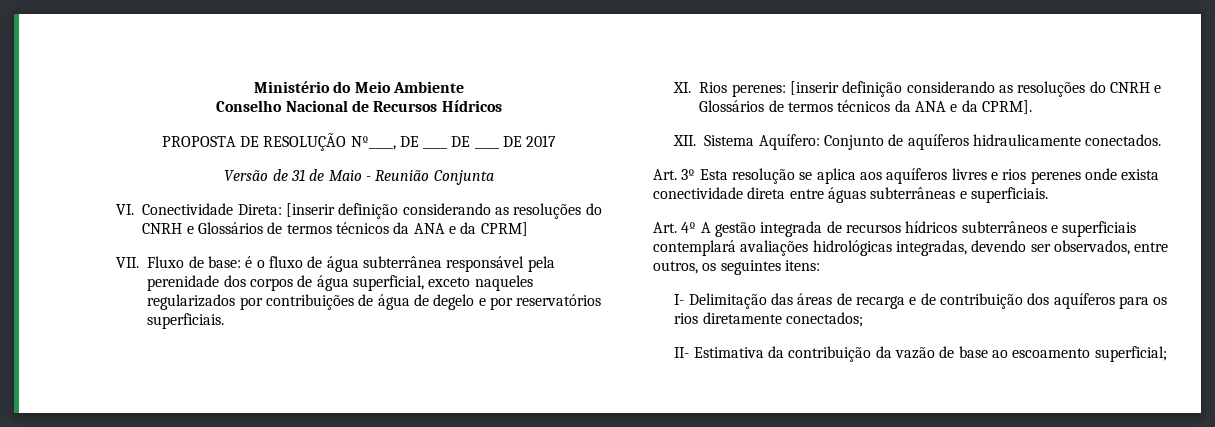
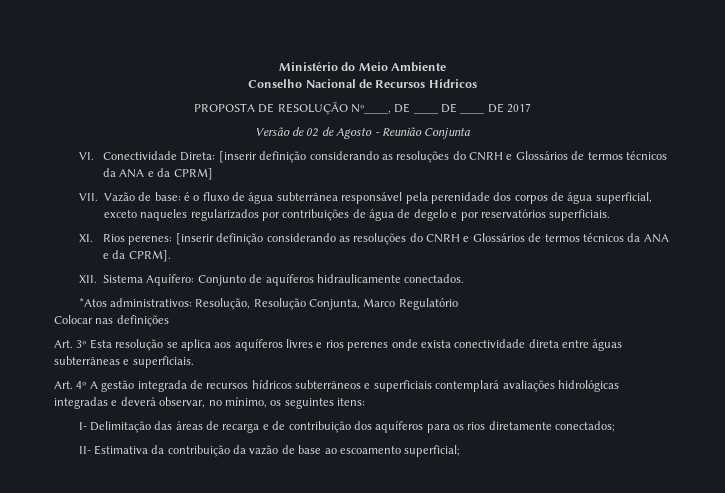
[291,169,362,181] 31 de Maio -> [306,127,373,139] 02 de Agosto
[147,256,185,268] Fluxo -> [103,192,135,202] Vazão
(1162, 140) none -> [78,298,458,310] [54,315,169,327] // *Atos administrativos: Resolução, Resolução Conjunta, Marco Regulatório // Colocar nas definições
[895,240,1169,256] [653,261,698,274] integradas, devendo ser observados, entre outros, -> [54,397,267,409] integradas e deverá observar, no mínimo,

